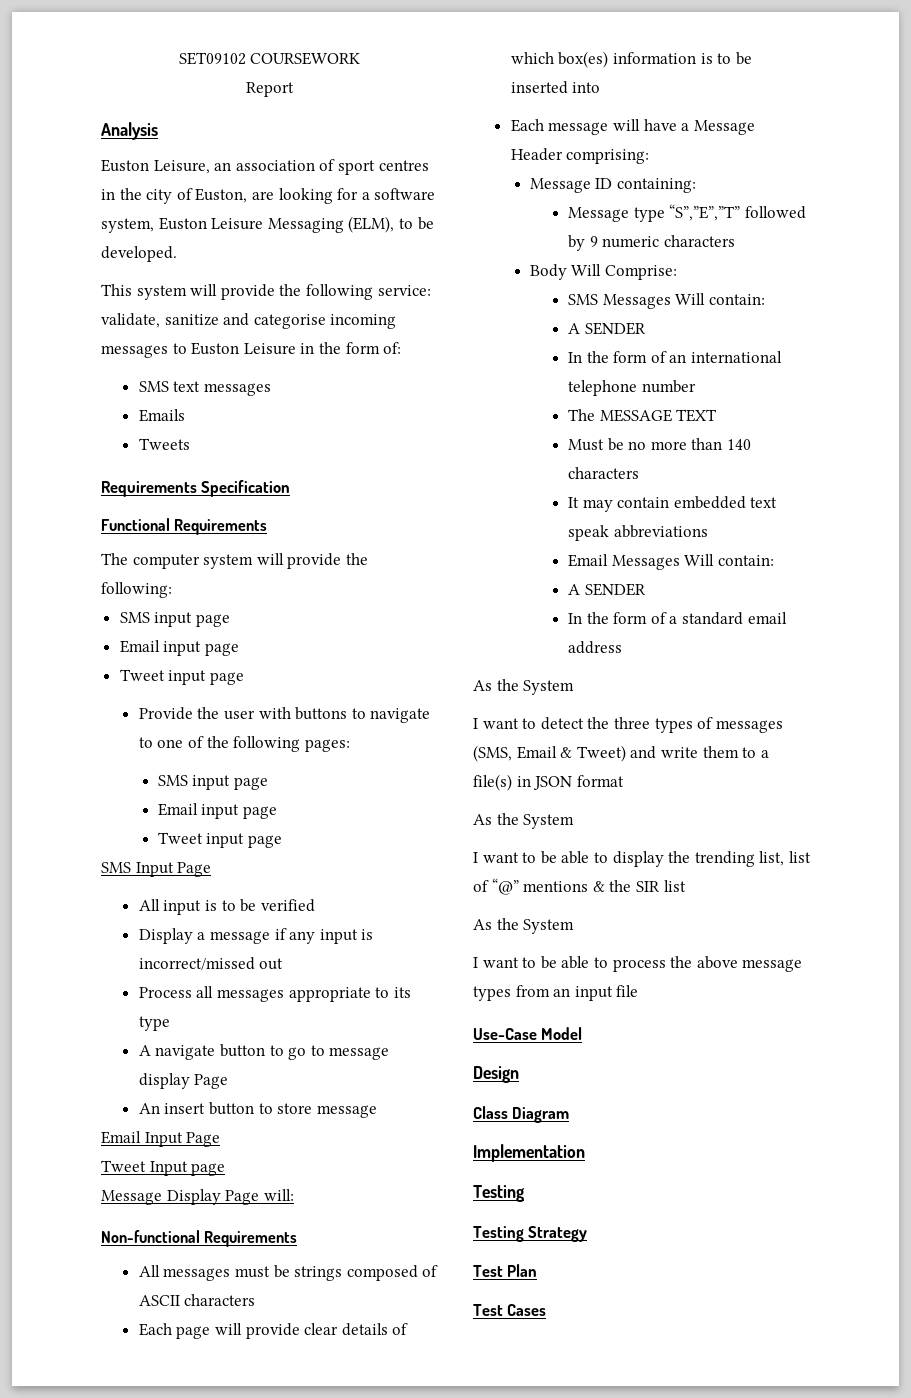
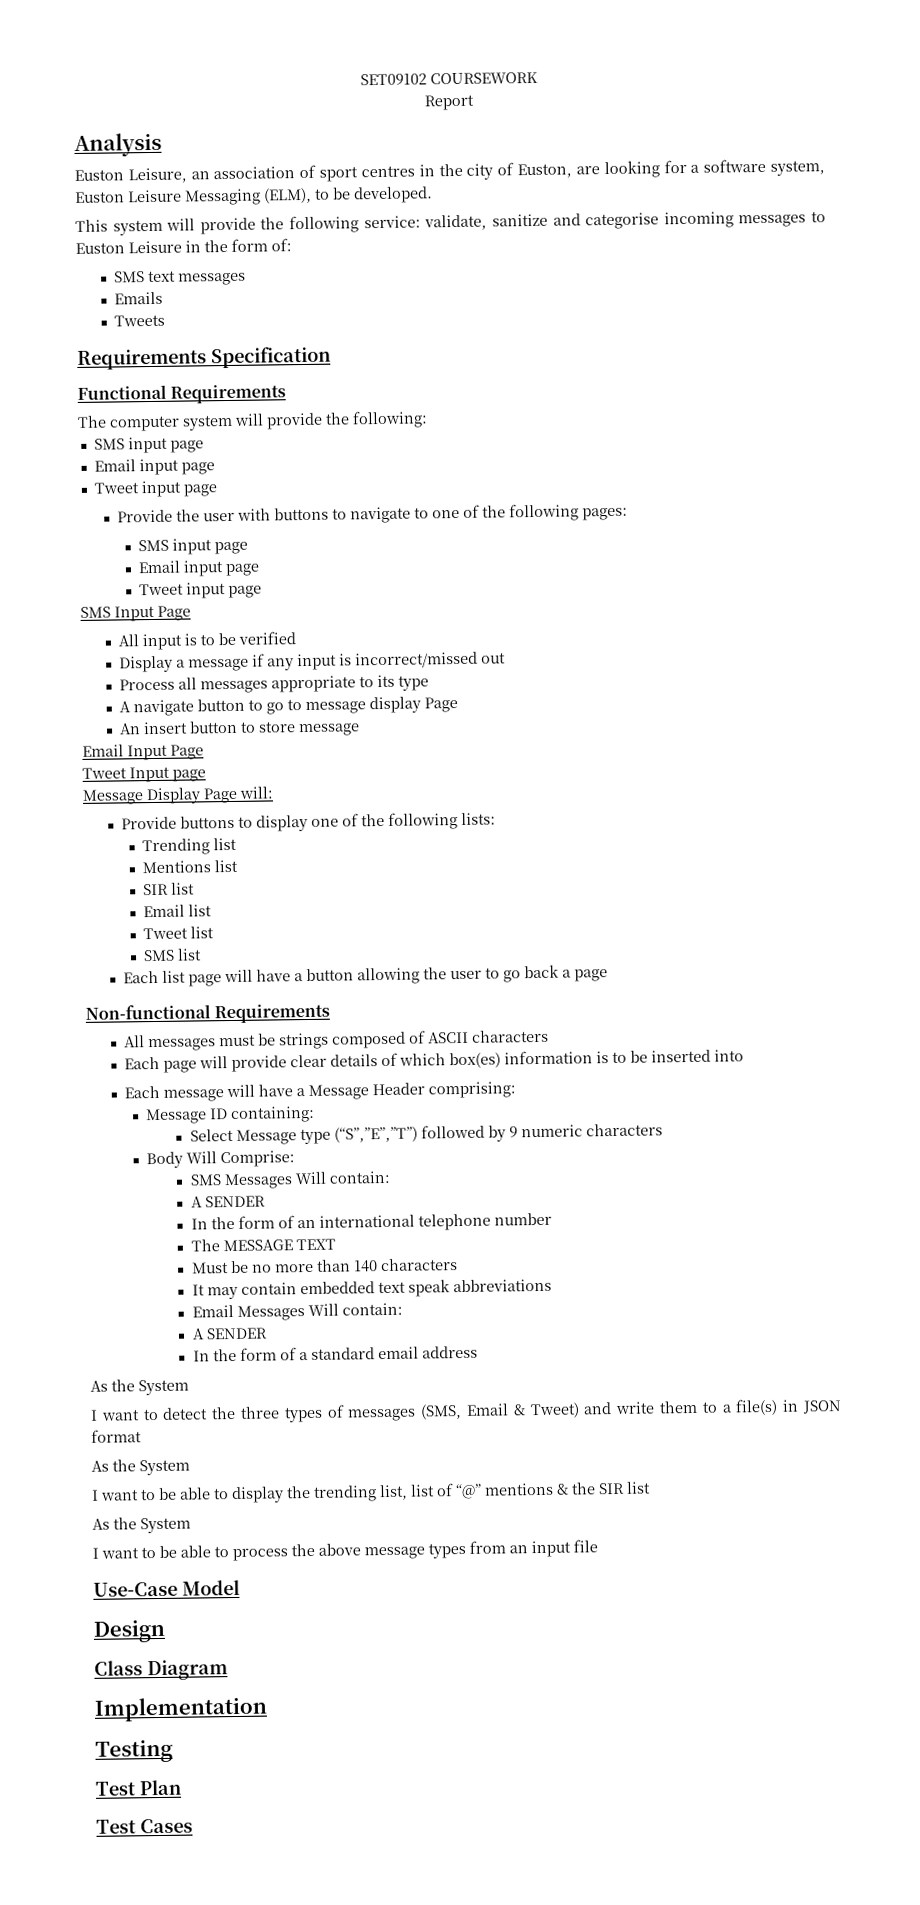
(294, 1195) none -> [120,812,496,832] [142,837,238,856] [142,859,239,874] [143,882,196,896] [143,904,213,918] [143,926,215,940] [143,948,203,962] [122,964,608,987] // Provide buttons to display one of the following lists: // Trending list // Mentions list // SIR list // Email list // Tweet list // SMS list // Each list page will have a button allowing the user to go back a page
(697, 185) none -> [189,1128,234,1142] Select
[669,204,741,221] “S”,”E”,”T” -> [333,1126,418,1143] (“S”,”E”,”T”)
[473,1226,588,1242] // Testing Strategy -> (173, 1751) none

